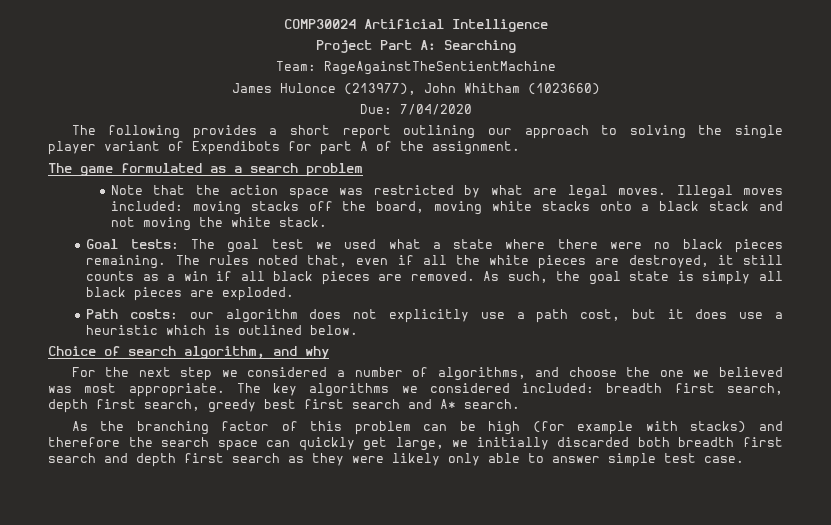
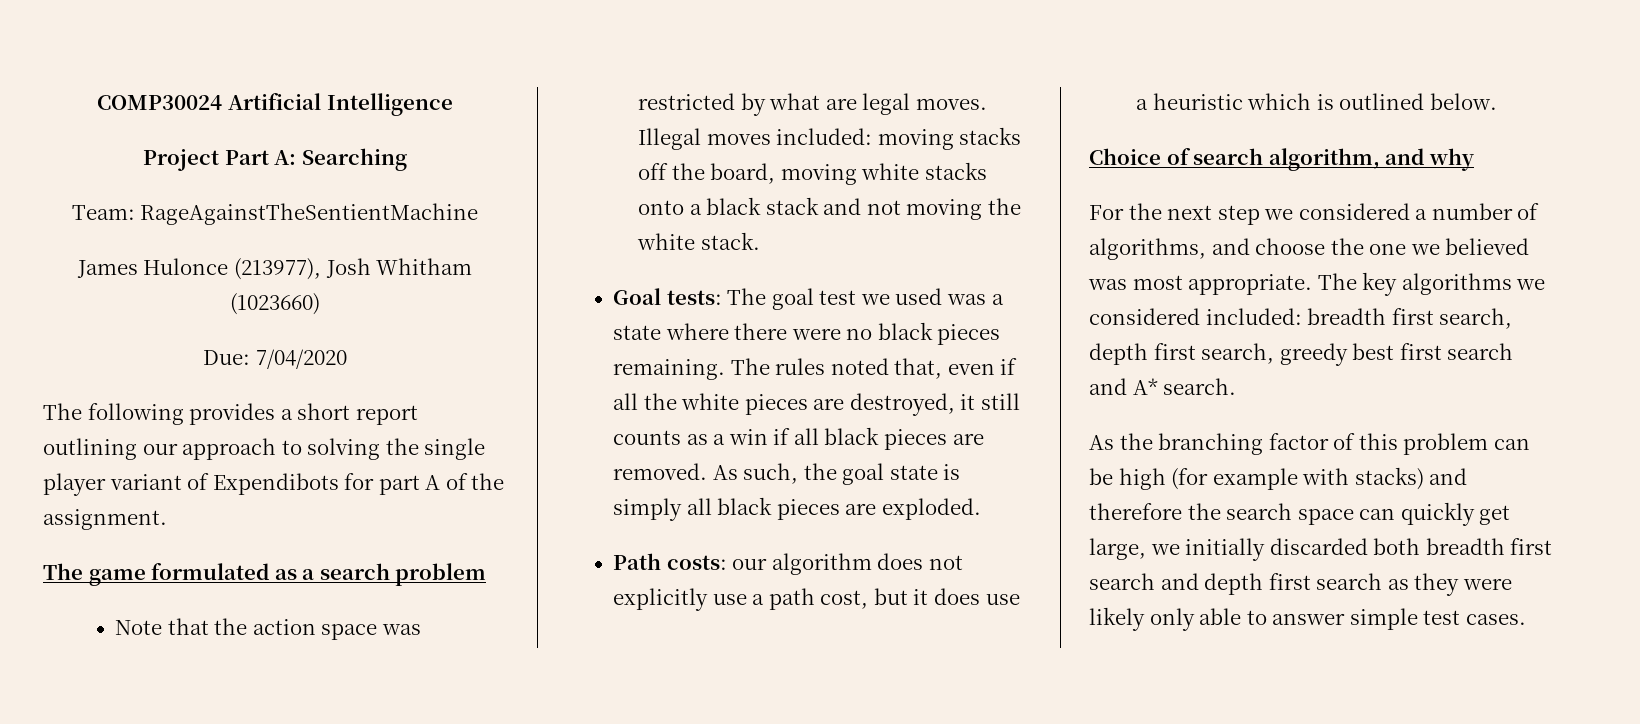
[423,83,456,93] John -> [325,258,371,278] Josh
[388,239,421,249] what -> [947,294,987,305] was
[704,456,744,463] case. -> [1465,614,1526,625] cases.

